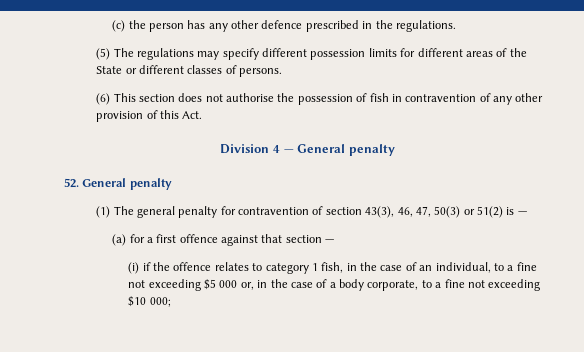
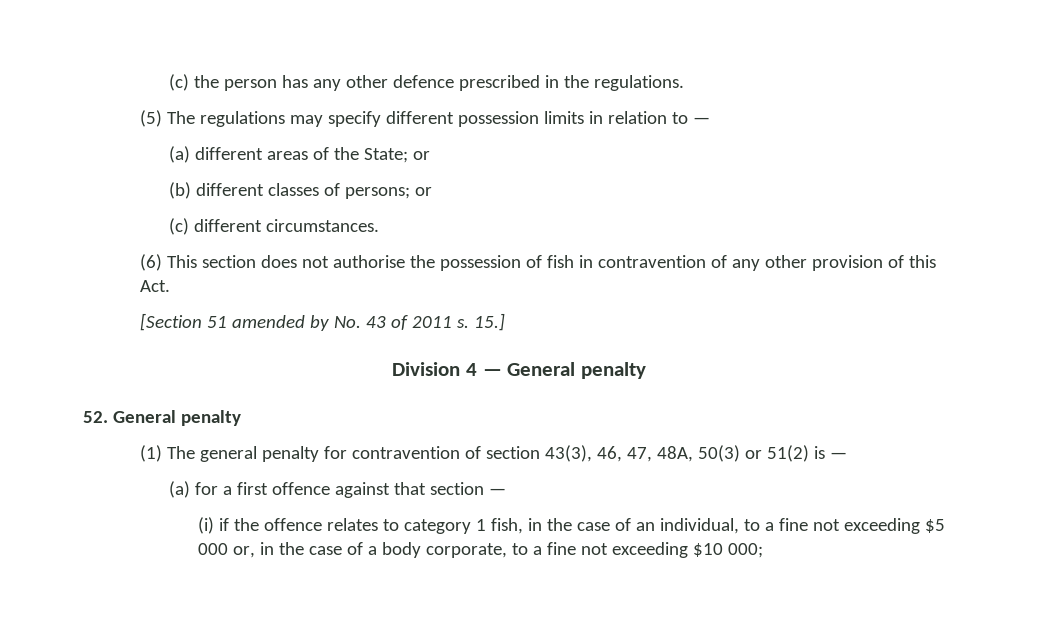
[400,48,416,57] for -> [589,111,711,124] [168,146,190,163] in relation to — // (a)
[96,66,137,74] State or -> [363,148,430,163] [168,182,191,199] State; or // (b)
[239,68,283,77] persons. -> [344,187,432,199] [168,218,379,235] persons; or // (c) different circumstances.
(203, 115) none -> [140,313,506,331] // [Section 51 amended by No. 43 of 2011 s. 15.]
(431, 211) none -> [657,446,694,462] 48A,

